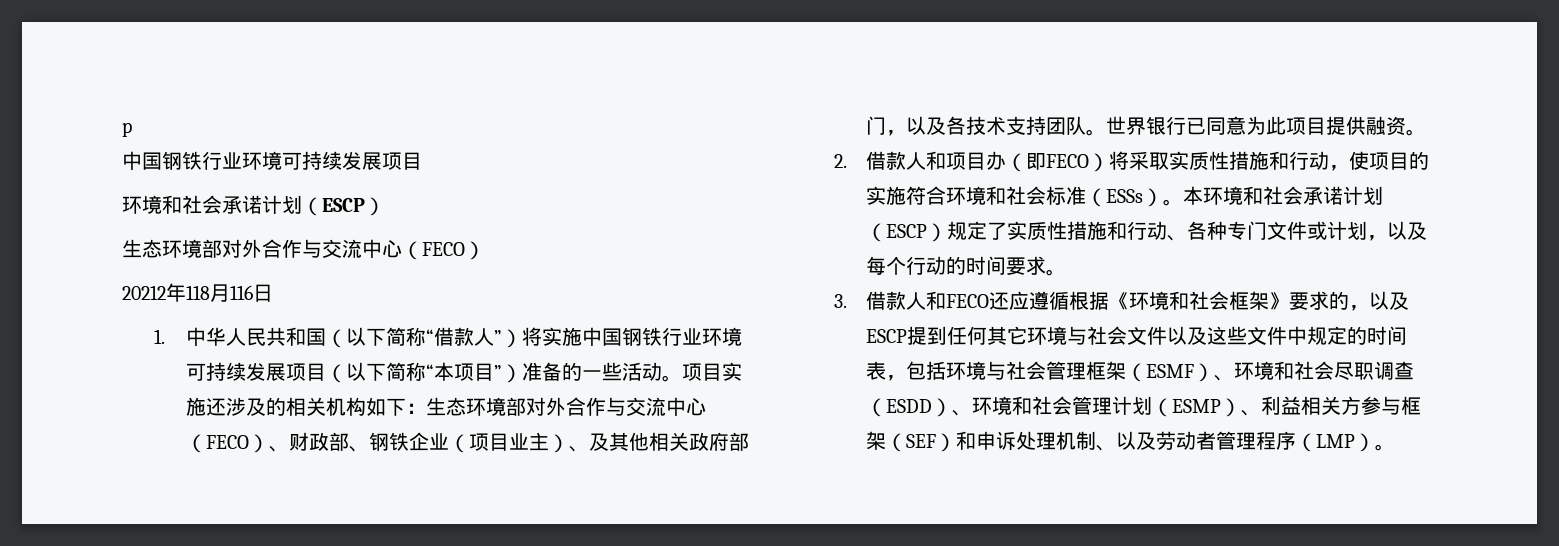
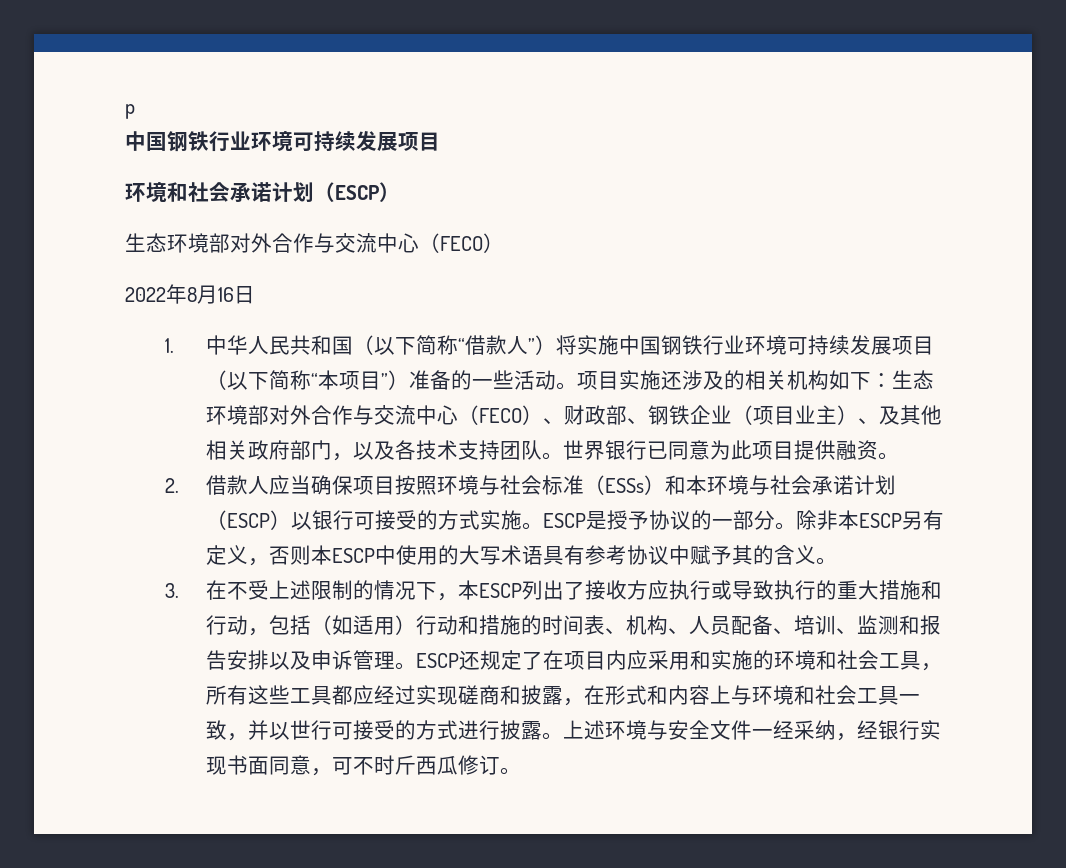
[122,283,253,302] 20212年118月116 -> [125,284,234,304] 2022年8月16
[925,151,1429,172] [865,186,1006,205] 和项目办（即FECO）将采取实质性措施和行动，使项目的实施符合环境和 -> [268,475,500,495] 应当确保项目按照环境与
[1162,186,1383,206] [865,221,1427,242] [865,256,1066,276] [833,291,1409,311] [865,326,1407,345] [865,361,1414,382] [865,396,1421,417] [865,431,1375,452] 。本环境和社会承诺计划（ESCP）规定了实质性措施和行动、各种专门文件或计划，以及每个行动的时间要求。 // 3.借款人和FECO还应遵循根据《环境和社会框架》要求的，以及ESCP提到任何其它环境与社会文件以及这些文件中规定的时间表，包括环境与社会管理框架（ESMF）、环境和社会尽职调查（ESDD）、环境和社会管理计划（ESMP）、利益相关方参与框架（SEF）和申诉处理机制、以及劳动者管理程序（LMP） -> [664,475,896,495] [205,510,944,530] [205,545,837,566] [165,580,942,601] [205,615,941,636] [205,650,942,671] [205,685,920,706] [205,720,941,741] [205,755,500,776] 和本环境与社会承诺计划（ESCP）以银行可接受的方式实施。ESCP是授予协议的一部分。除非本ESCP另有定义，否则本ESCP中使用的大写术语具有参考协议中赋予其的含义。 // 3.在不受上述限制的情况下，本ESCP列出了接收方应执行或导致执行的重大措施和行动，包括（如适用）行动和措施的时间表、机构、人员配备、培训、监测和报告安排以及申诉管理。ESCP还规定了在项目内应采用和实施的环境和社会工具，所有这些工具都应经过实现磋商和披露，在形式和内容上与环境和社会工具一致，并以世行可接受的方式进行披露。上述环境与安全文件一经采纳，经银行实现书面同意，可不时斤西瓜修订

